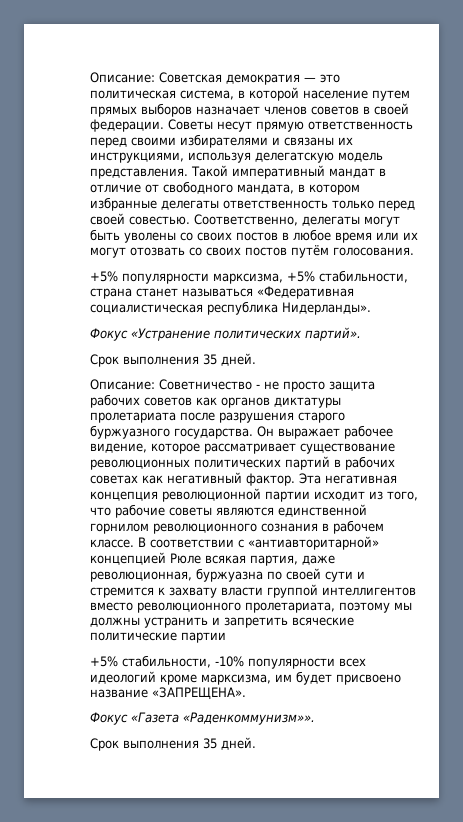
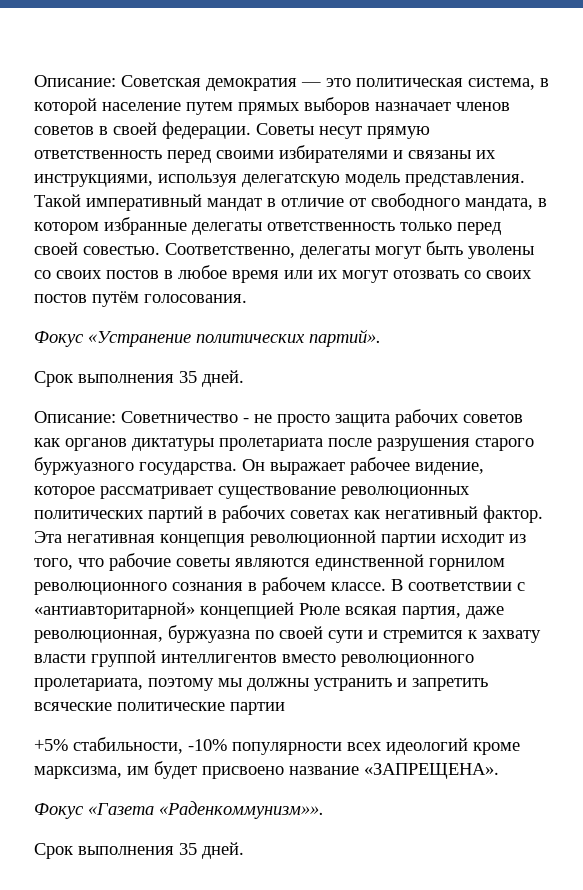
[90,270,408,284] [90,286,354,299] [90,301,371,315] // +5% популярности марксизма, +5% стабильности, страна станет называться «Федеративная социалистическая республика Нидерланды». -> (247, 298) none

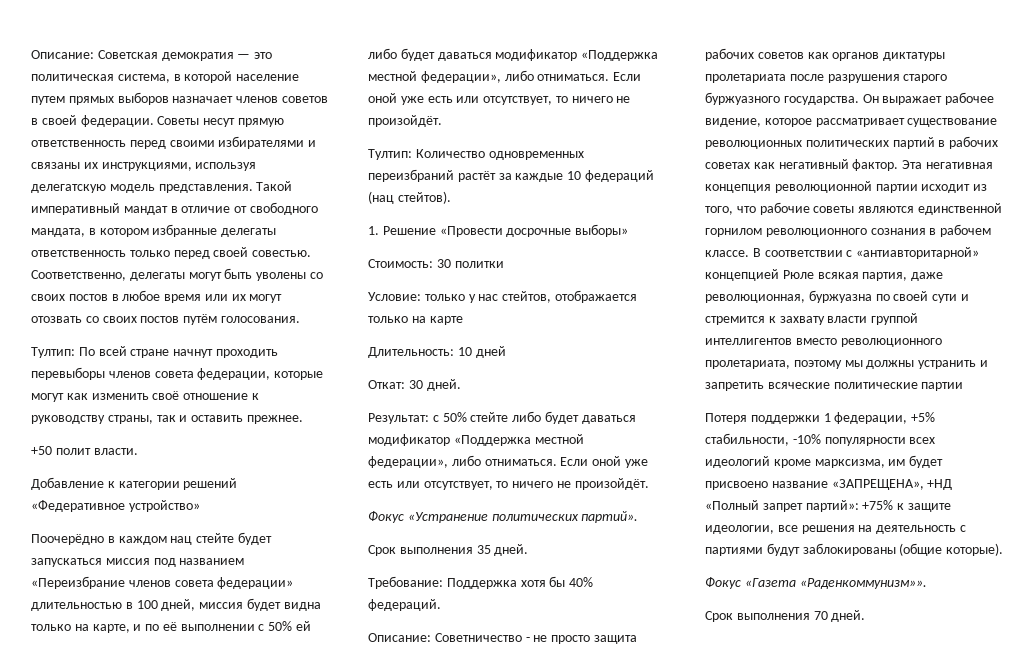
(247, 298) none -> [31,346,278,358] [31,367,324,380] [31,391,259,402] [31,415,303,424] [31,446,138,455] [31,477,238,490] [31,500,200,512] [31,532,272,545] [31,558,245,567] [31,576,294,589] [31,598,321,611] [31,621,312,633] [368,48,659,61] [368,70,642,83] [368,93,631,105] [368,115,442,127] [368,149,584,160] [368,169,654,182] [368,191,451,204] [368,224,629,237] [368,259,504,268] [368,290,637,303] [368,316,463,325] [368,346,506,358] [368,379,461,391] [368,411,636,424] [368,434,584,446] [368,455,648,468] [368,478,649,490] // Тултип: По всей стране начнут проходить перевыборы членов совета федерации, которые могут как изменить своё отношение к руководству страны, так и оставить прежнее. // +50 полит власти. // Добавление к категории решений «Федеративное устройство» // Поочерёдно в каждом нац стейте будет запускаться миссия под названием «Переизбрание членов совета федерации» длительностью в 100 дней, миссия будет видна только на карте, и по её выполнении с 50% ей либо будет даваться модификатор «Поддержка местной федерации», либо отниматься. Если оной уже есть или отсутствует, то ничего не произойдёт. // Тултип: Количество одновременных переизбраний растёт за каждые 10 федераций (нац стейтов). // 1. Решение «Провести досрочные выборы» // Стоимость: 30 политки // Условие: только у нас стейтов, отображается только на карте // Длительность: 10 дней // Откат: 30 дней. // Результат: с 50% стейте либо будет даваться модификатор «Поддержка местной федерации», либо отниматься. Если оной уже есть или отсутствует, то ничего не произойдёт.
(244, 378) none -> [368,576,594,589] [368,599,441,611] // Требование: Поддержка хотя бы 40% федераций.
(285, 708) none -> [705,412,908,424] Потеря поддержки 1 федерации,
[364,763,499,779] «ЗАПРЕЩЕНА». -> [831,479,953,490] [705,500,951,512] [705,525,966,534] [705,543,1004,556] «ЗАПРЕЩЕНА», +НД «Полный запрет партий»: +75% к защите идеологии, все решения на деятельность с партиями будут заблокированы (общие которые).
[179,843,197,855] 35 -> [813,611,828,620] 70

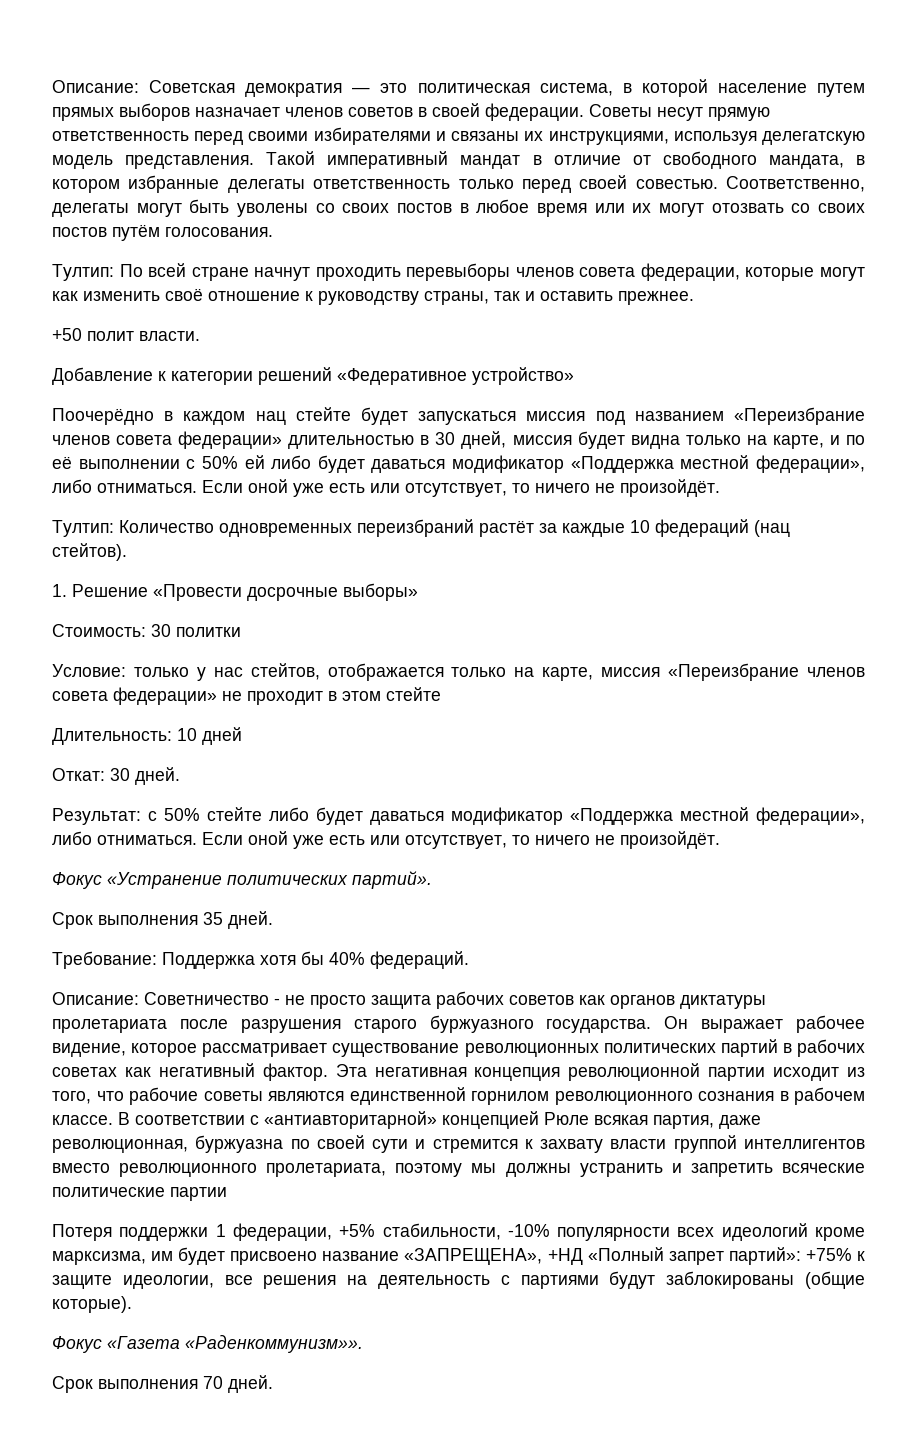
[136,600,158,609] 100 -> [435,432,456,445] 30
[429,316,463,325] карте -> [542,663,865,681] [52,687,441,705] карте, миссия «Переизбрание членов совета федерации» не проходит в этом стейте

